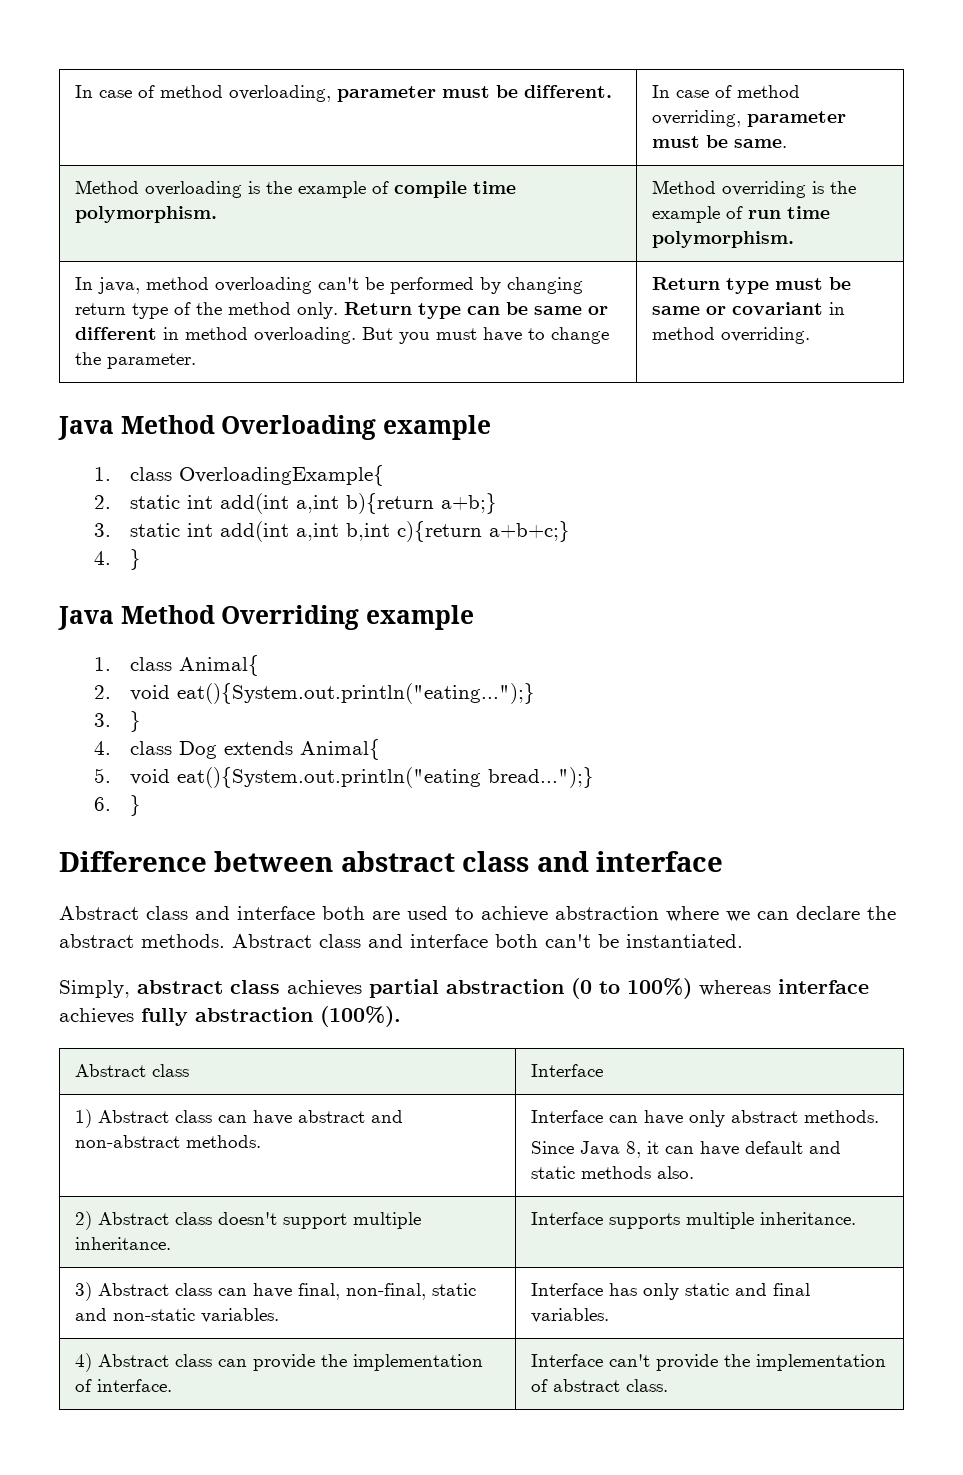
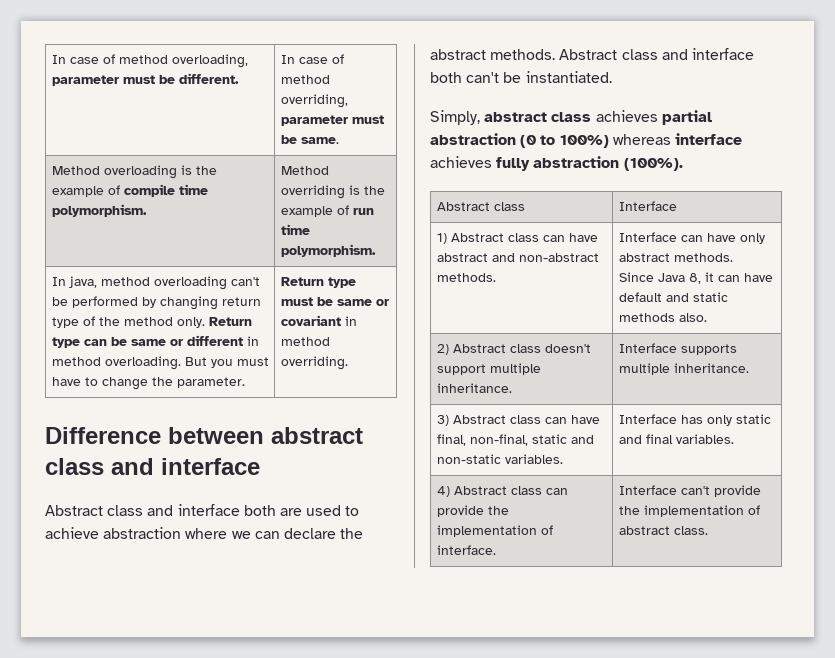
[58,415,491,440] [94,465,384,486] [94,493,497,514] [94,521,570,542] [94,549,141,570] [58,605,474,630] [94,655,259,676] [94,683,535,704] [94,711,141,732] [94,739,380,760] [94,767,594,788] [94,795,141,816] // Java Method Overloading example // 1. class OverloadingExample{ // 2. static int add(int a,int b){return a+b;} // 3. static int add(int a,int b,int c){return a+b+c;} // 4. } // Java Method Overriding example // 1. class Animal{ // 2. void eat(){System.out.println("eating...");} // 3. } // 4. class Dog extends Animal{ // 5. void eat(){System.out.println("eating bread...");} // 6. } -> (348, 363) none

